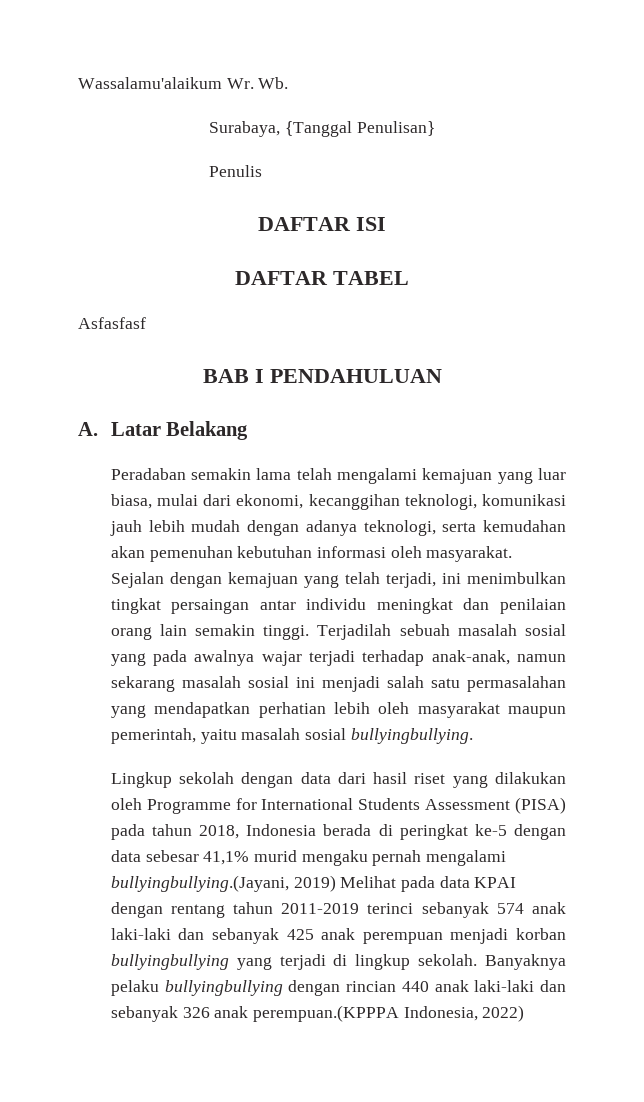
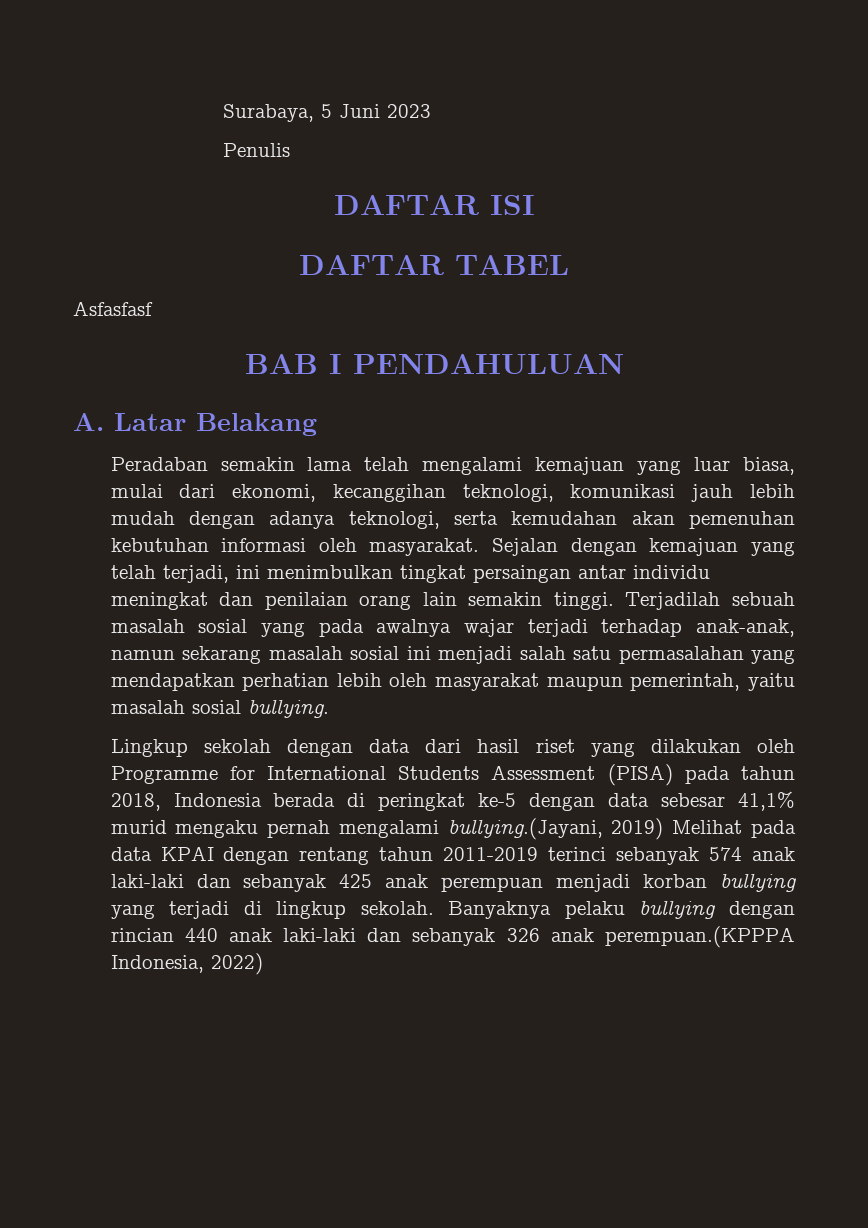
[78,77,289,89] [209,121,435,137] Wassalamu'alaikum Wr. Wb. // Surabaya, {Tanggal Penulisan} -> [223,104,432,122] Surabaya, 5 Juni 2023
[350,728,473,744] bullyingbullying. -> [247,699,329,718] bullying.
[110,875,289,892] bullyingbullying.(Jayani, -> [447,818,603,840] bullying.(Jayani,
[110,954,229,970] bullyingbullying -> [720,873,796,892] bullying
[164,980,283,996] bullyingbullying -> [639,900,716,919] bullying

